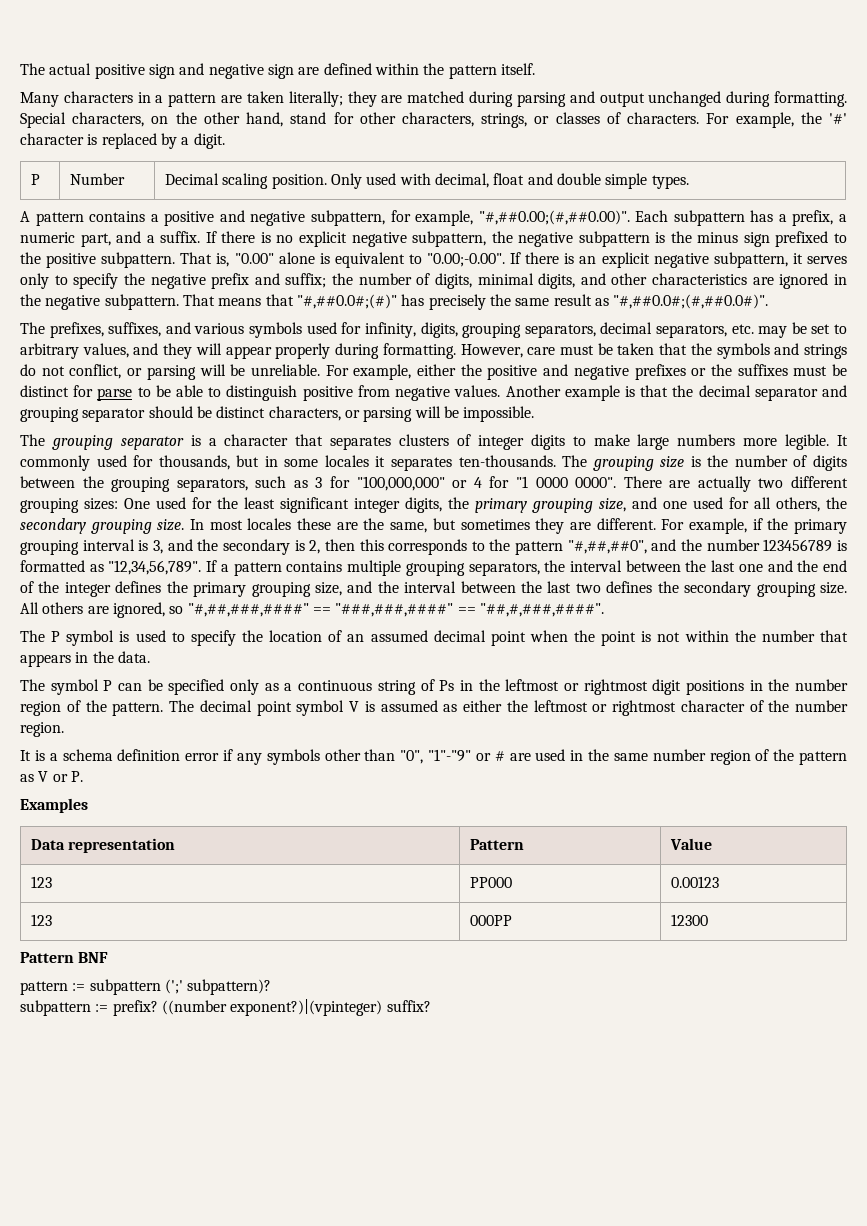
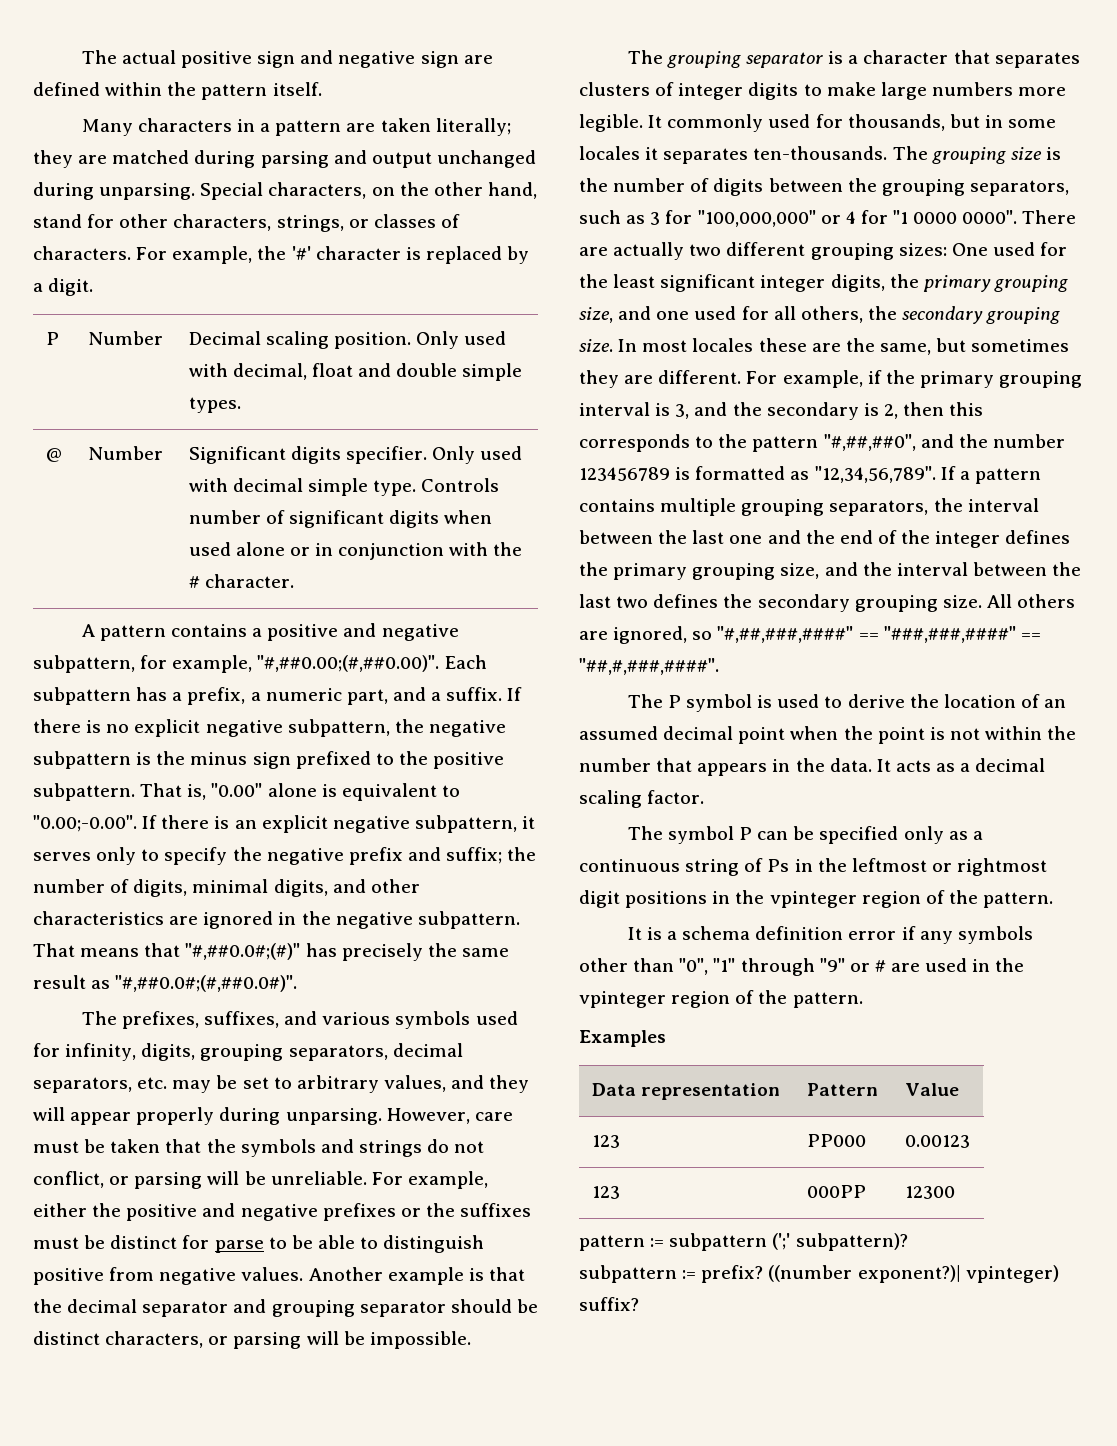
[774,91,848,107] formatting. -> [99,183,196,200] unparsing.
(689, 182) none -> [45,448,62,462] [87,446,163,460] [188,446,523,464] [188,478,500,496] [188,510,493,528] [188,542,523,560] [188,574,294,588] // @ | Number | Significant digits specifier. Only used with decimal simple type. Controls number of significant digits when used alone or in conjunction with the # character.
[382,343,456,359] formatting. -> [285,1108,382,1125] unparsing.
[190,630,236,646] specify -> [847,694,905,708] derive
(150, 657) none -> [876,758,1046,772] [579,790,705,808] It acts as a decimal scaling factor.
[794,679,848,691] [20,700,848,716] [20,722,64,737] number region of the pattern. The decimal point symbol V is assumed as either the leftmost or rightmost character of the number region. -> [769,890,1054,908] vpinteger region of the pattern.
[428,749,471,762] "1"-"9" -> [713,958,845,976] "1" through "9"
[613,749,848,765] [20,771,83,782] same number region of the pattern as V or P. -> [579,990,863,1008] vpinteger region of the pattern.
[20,952,109,963] // Pattern BNF -> (955, 1192) none
[230,999,383,1016] exponent?)|(vpinteger) -> [857,1265,1059,1283] exponent?)| vpinteger)

